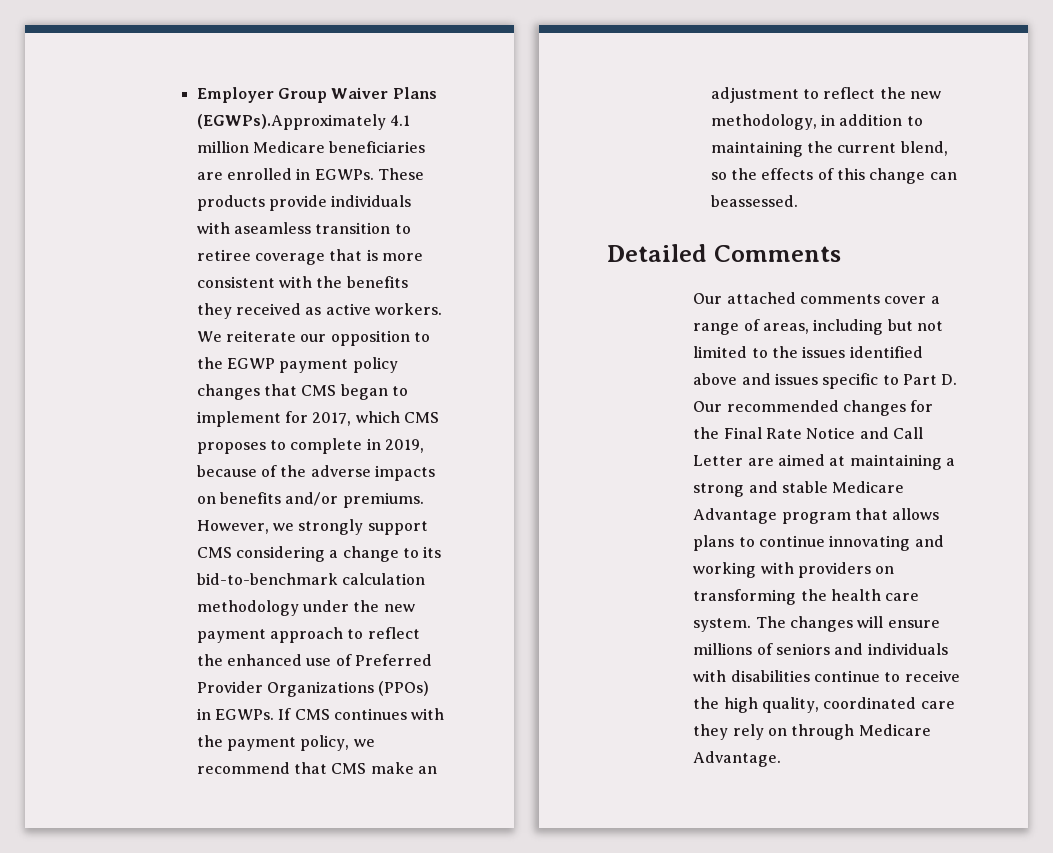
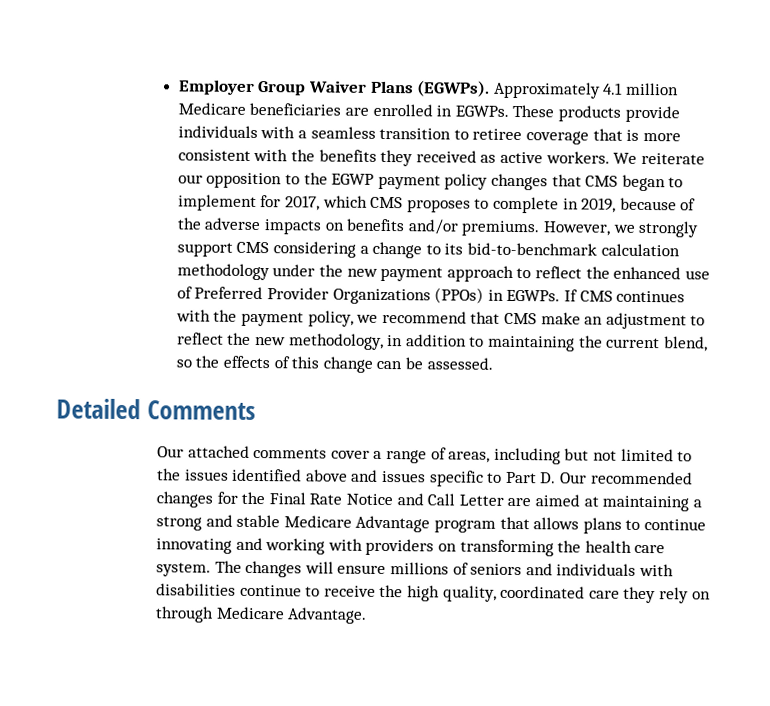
[196,114,386,130] (EGWPs).Approximately -> [416,80,601,99] (EGWPs). Approximately
[234,222,312,234] aseamless -> [297,126,376,139] a seamless
[710,195,798,207] beassessed. -> [404,357,493,370] be assessed.

